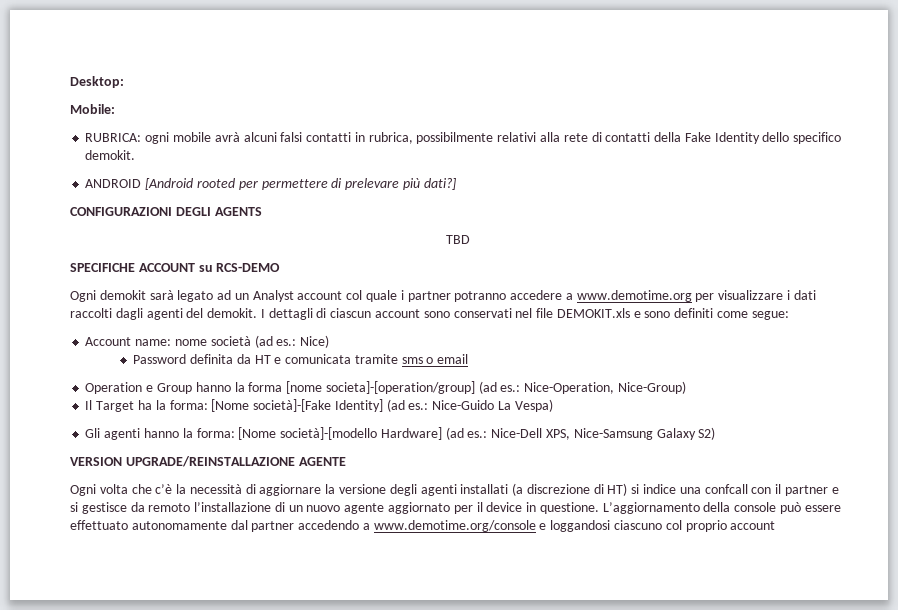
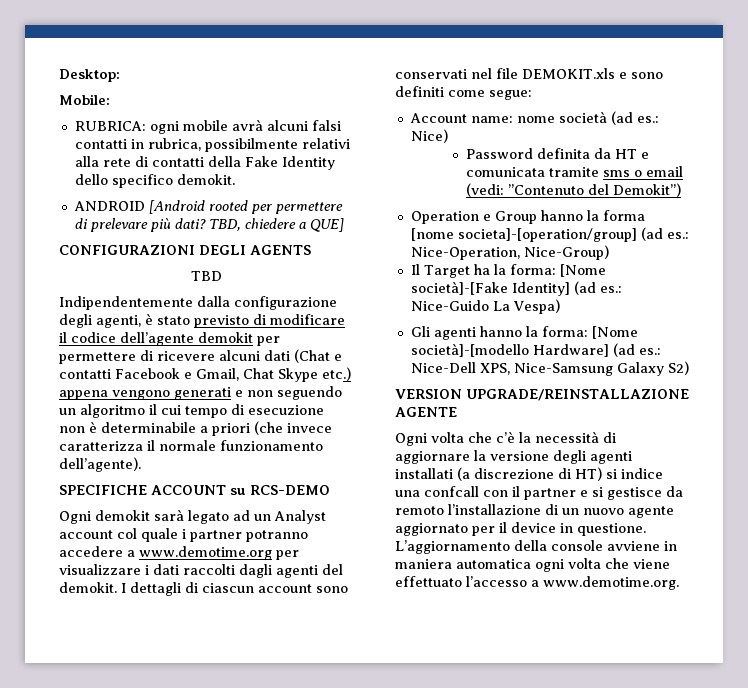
[423,178,456,190] dati?] -> [174,218,344,232] dati? TBD, chiedere a QUE]
(470, 239) none -> [59,296,337,310] [59,313,345,328] [59,332,280,346] [59,349,342,364] [59,367,351,382] [59,386,342,400] [59,404,324,418] [59,421,332,436] [59,440,323,451] [59,457,141,472] // Indipendentemente dalla configurazione degli agenti, è stato previsto di modificare il codice dell’agente demokit per permettere di ricevere alcuni dati (Chat e contatti Facebook e Gmail, Chat Skype etc.) appena vengono generati e non seguendo un algoritmo il cui tempo di esecuzione non è determinabile a priori (che invece caratterizza il normale funzionamento dell’agente).
(469, 359) none -> [465,183,681,197] (vedi: ”Contenuto del Demokit”)
[780,502,841,514] [70,520,776,532] può essere effettuato autonomamente dal partner accedendo a www.demotime.org/console e loggandosi ciascuno col proprio account -> [607,541,677,551] [395,558,670,572] [395,576,679,590] avviene in maniera automatica ogni volta che viene effettuato l’accesso a www.demotime.org.

